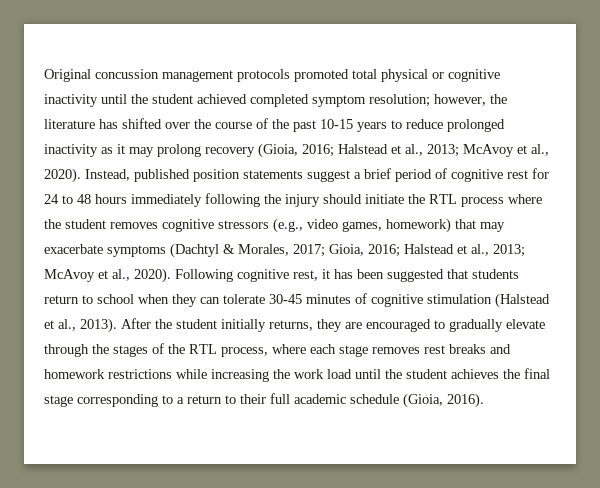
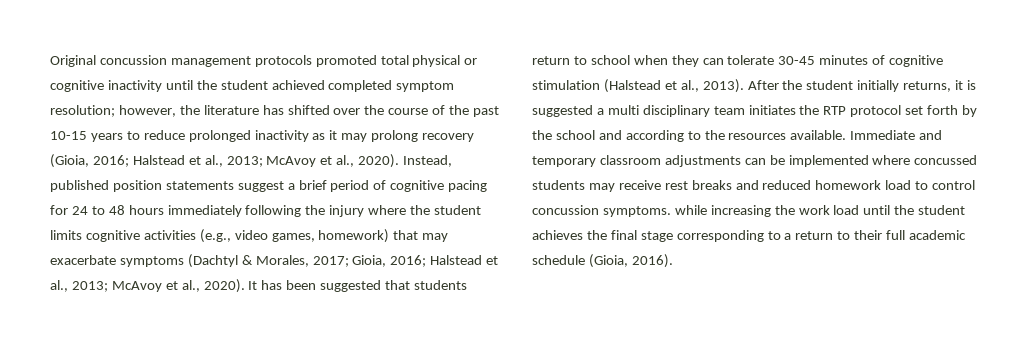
[507,170,528,179] rest -> [448,180,488,192] pacing
[323,194,542,207] [44,219,269,232] should initiate the RTL process where the student removes cognitive stressors -> [368,205,482,215] [50,230,196,242] where the student limits cognitive activities
[175,269,330,282] Following cognitive rest, it -> [248,281,258,290] It
[317,319,545,332] [44,343,511,357] [44,369,172,379] they are encouraged to gradually elevate through the stages of the RTL process, where each stage removes rest breaks and homework restrictions -> [955,80,977,90] [532,105,978,117] [532,130,943,142] [532,155,978,167] [532,180,976,192] [532,205,671,217] it is suggested a multi disciplinary team initiates the RTP protocol set forth by the school and according to the resources available. Immediate and temporary classroom adjustments can be implemented where concussed students may receive rest breaks and reduced homework load to control concussion symptoms.

